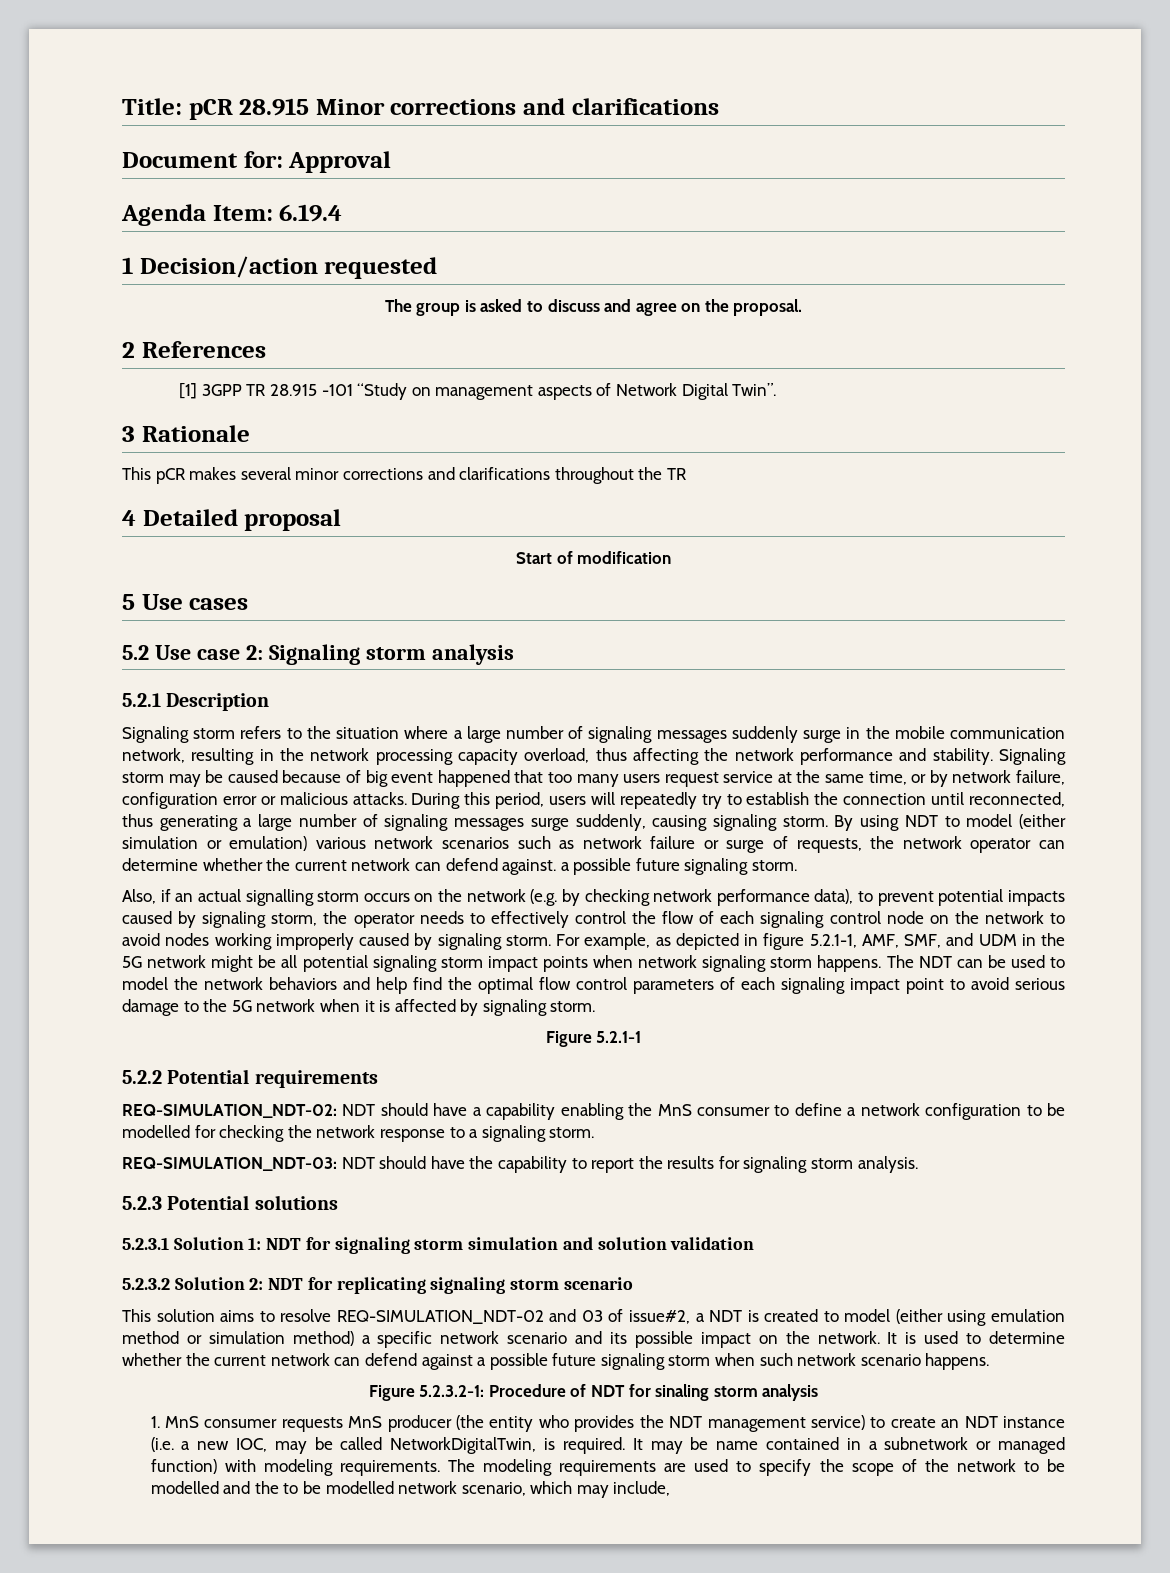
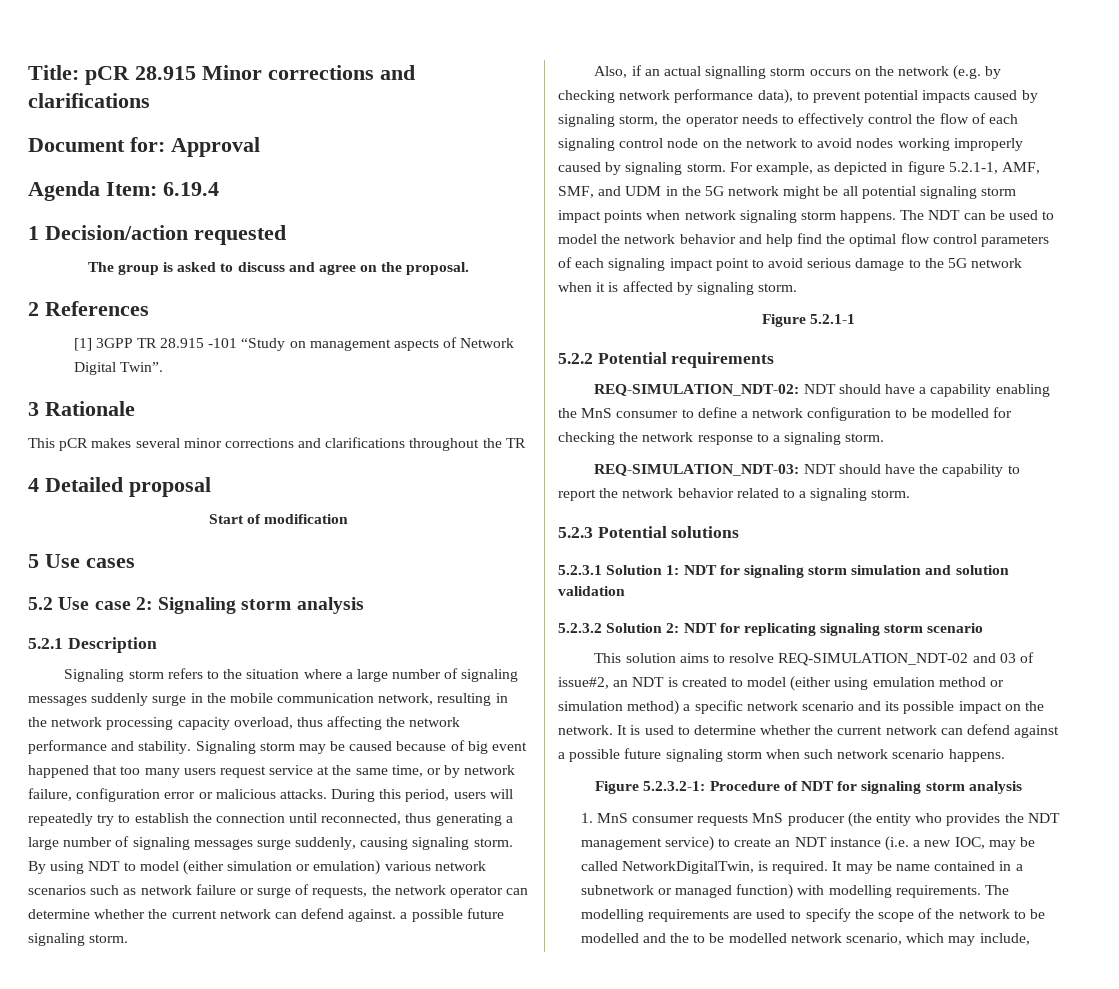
[269,977,337,990] behaviors -> [679,234,736,244] behavior
[667,1156,918,1173] results for signaling storm analysis. -> [622,488,911,501] network behavior related to a signaling storm.
[695,1313,705,1322] a -> [613,680,629,687] an
[655,1384,710,1401] sinaling -> [861,781,922,794] signaling
[263,1459,333,1476] modeling -> [828,885,892,898] modelling
[483,1459,553,1476] modeling -> [580,909,644,922] modelling

